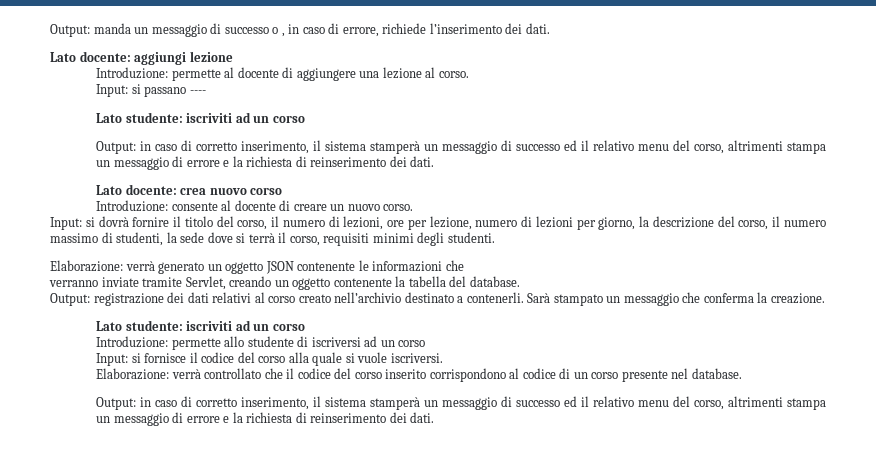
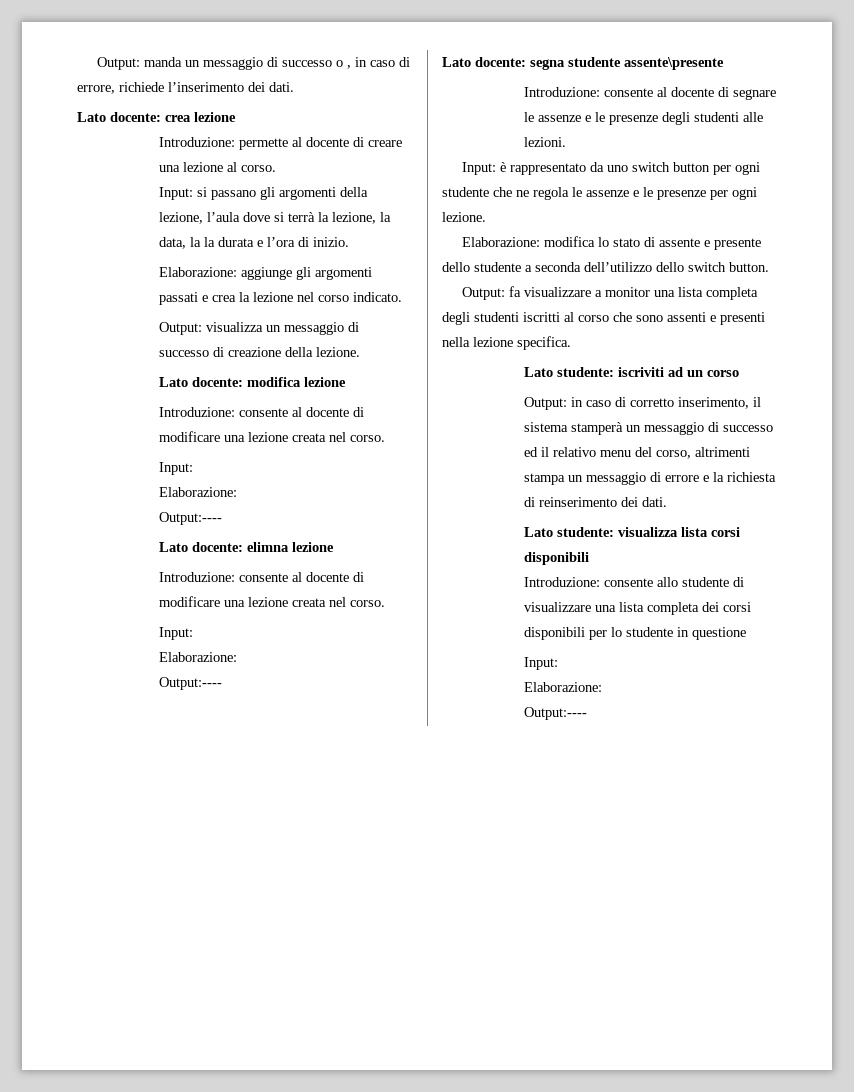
[134,52,187,65] aggiungi -> [165,115,191,122] crea
[296,68,356,81] aggiungere -> [368,140,403,147] creare
[189,90,206,94] ---- -> [260,187,369,200] [159,212,392,224] [159,237,350,249] [159,267,373,280] [159,292,403,305] [159,322,360,335] [159,347,361,357] [159,377,347,387] [159,407,365,417] [159,431,386,442] [159,462,194,475] [159,487,238,497] [159,512,223,525] [159,542,335,552] [159,572,365,582] [159,596,386,607] [159,627,194,640] [159,652,238,662] [159,677,223,690] [442,57,724,70] [524,87,777,100] [524,112,764,125] [524,137,567,147] [461,162,760,175] [442,187,757,200] [442,212,486,222] [461,236,761,250] [442,262,769,272] [461,286,758,300] [442,312,765,325] [442,336,571,350] gli argomenti della lezione, l’aula dove si terrà la lezione, la data, la la durata e l’ora di inizio. // Elaborazione: aggiunge gli argomenti passati e crea la lezione nel corso indicato. // Output: visualizza un messaggio di successo di creazione della lezione. // Lato docente: modifica lezione // Introduzione: consente al docente di modificare una lezione creata nel corso. // Input: // Elaborazione: // Output:---- // Lato docente: elimna lezione // Introduzione: consente al docente di modificare una lezione creata nel corso. // Input: // Elaborazione: // Output:---- // Lato docente: segna studente assente\presente // Introduzione: consente al docente di segnare le assenze e le presenze degli studenti alle lezioni. // Input: è rappresentato da uno switch button per ogni studente che ne regola le assenze e le presenze per ogni lezione. // Elaborazione: modifica lo stato di assente e presente dello studente a seconda dell’utilizzo dello switch button. // Output: fa visualizzare a monitor una lista completa degli studenti iscritti al corso che sono assenti e presenti nella lezione specifica.
[125,184,283,195] [96,200,414,212] [50,216,826,230] [50,232,495,246] [50,260,464,274] [49,276,520,290] [50,292,825,306] [96,320,305,331] [96,336,426,350] [96,352,443,366] [96,368,742,382] [96,396,827,410] [96,412,435,426] docente: crea nuovo corso // Introduzione: consente al docente di creare un nuovo corso. // Input: si dovrà fornire il titolo del corso, il numero di lezioni, ore per lezione, numero di lezioni per giorno, la descrizione del corso, il numero massimo di studenti, la sede dove si terrà il corso, requisiti minimi degli studenti. // Elaborazione: verrà generato un oggetto JSON contenente le informazioni che // verranno inviate tramite Servlet, creando un oggetto contenente la tabella del database. // Output: registrazione dei dati relativi al corso creato nell’archivio destinato a contenerli. Sarà stampato un messaggio che conferma la creazione. // Lato studente: iscriviti ad un corso // Introduzione: permette allo studente di iscriversi ad un corso // Input: si fornisce il codice del corso alla quale si vuole iscriversi. // Elaborazione: verrà controllato che il codice del corso inserito corrispondono al codice di un corso presente nel database. // Output: in caso di corretto inserimento, il sistema stamperà un messaggio di successo ed il relativo menu del corso, altrimenti stampa un messaggio di errore e la richiesta di reinserimento dei dati. -> [557,527,741,537] [524,552,590,565] [524,577,745,587] [524,602,752,615] [524,627,747,640] [524,657,559,670] [524,682,603,692] [524,707,588,720] studente: visualizza lista corsi disponibili // Introduzione: consente allo studente di visualizzare una lista completa dei corsi disponibili per lo studente in questione // Input: // Elaborazione: // Output:----

